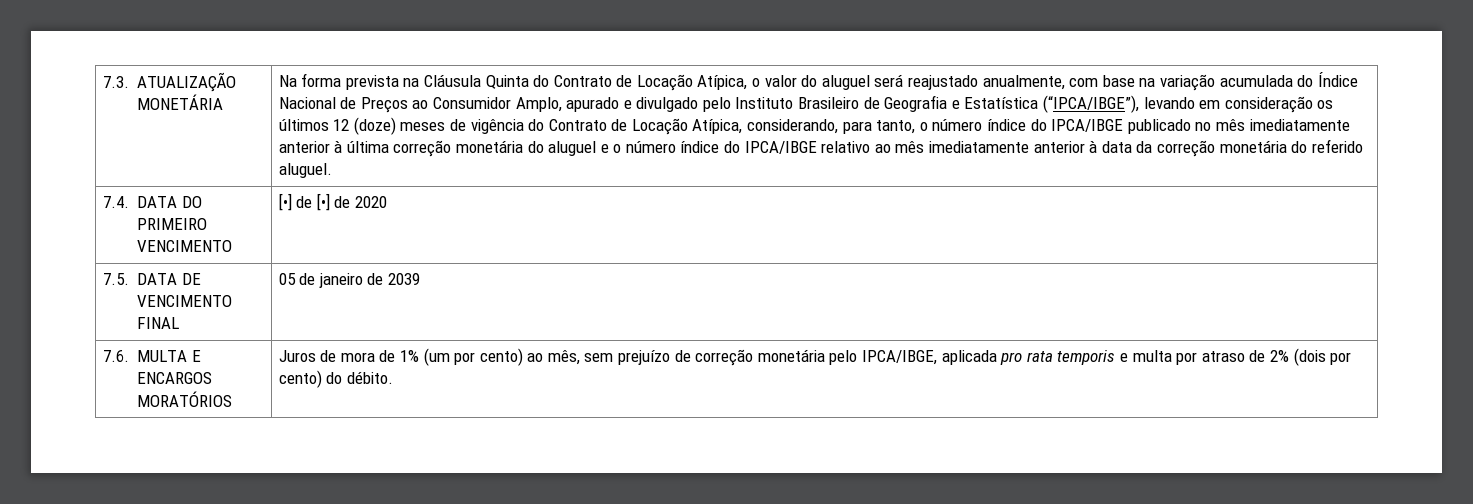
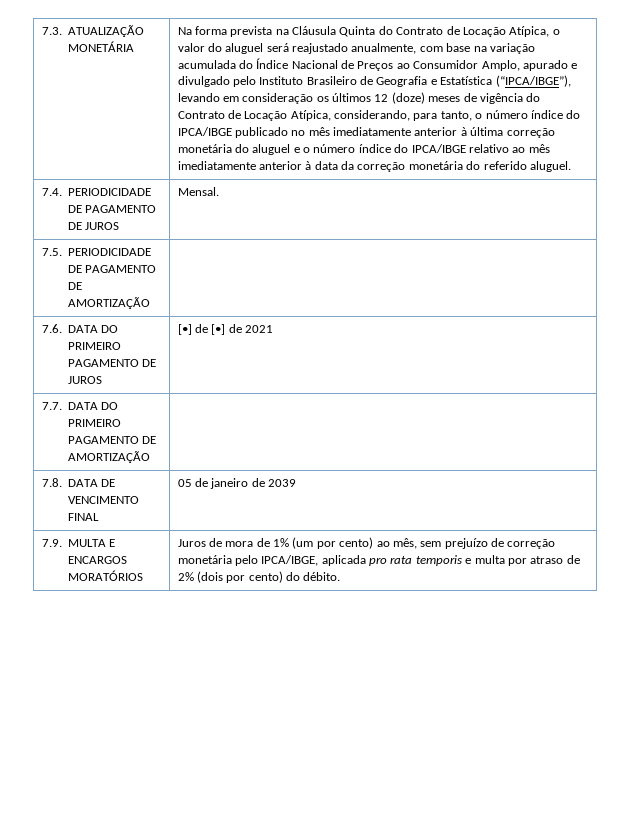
[137,196,202,208] [137,218,208,230] [137,240,233,252] [278,193,387,211] [102,273,129,285] DATA DO PRIMEIRO VENCIMENTO | [•] de [•] de 2020 // 7.5. -> [67,188,151,196] [67,205,157,213] [67,222,120,230] [177,187,219,196] [41,248,151,256] [67,265,157,273] [67,282,82,290] [67,297,150,309] [41,324,119,333] [67,342,121,350] [67,359,157,367] [67,376,102,384] [177,324,274,335] [41,402,119,410] [67,419,121,427] [67,436,157,444] [67,451,150,463] [41,478,62,487] PERIODICIDADE DE PAGAMENTO DE JUROS | Mensal. // 7.5. PERIODICIDADE DE PAGAMENTO DE AMORTIZAÇÃO | // 7.6. DATA DO PRIMEIRO PAGAMENTO DE JUROS | [•] de [•] de 2021 // 7.7. DATA DO PRIMEIRO PAGAMENTO DE AMORTIZAÇÃO | // 7.8.
[102,350,129,362] 7.6. -> [41,539,62,547] 7.9.

